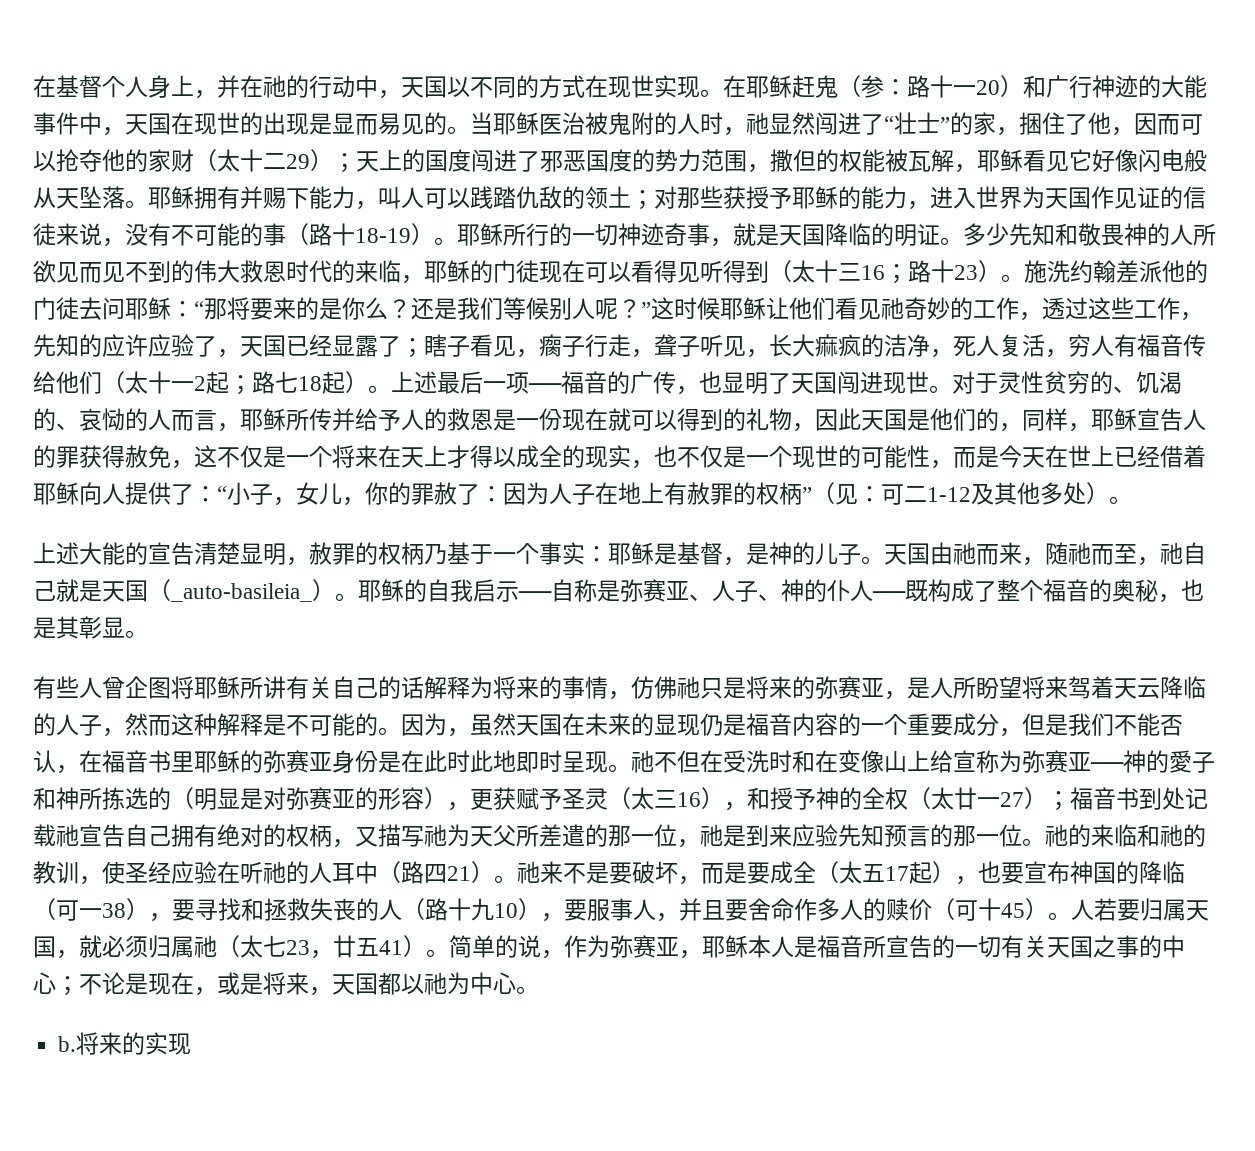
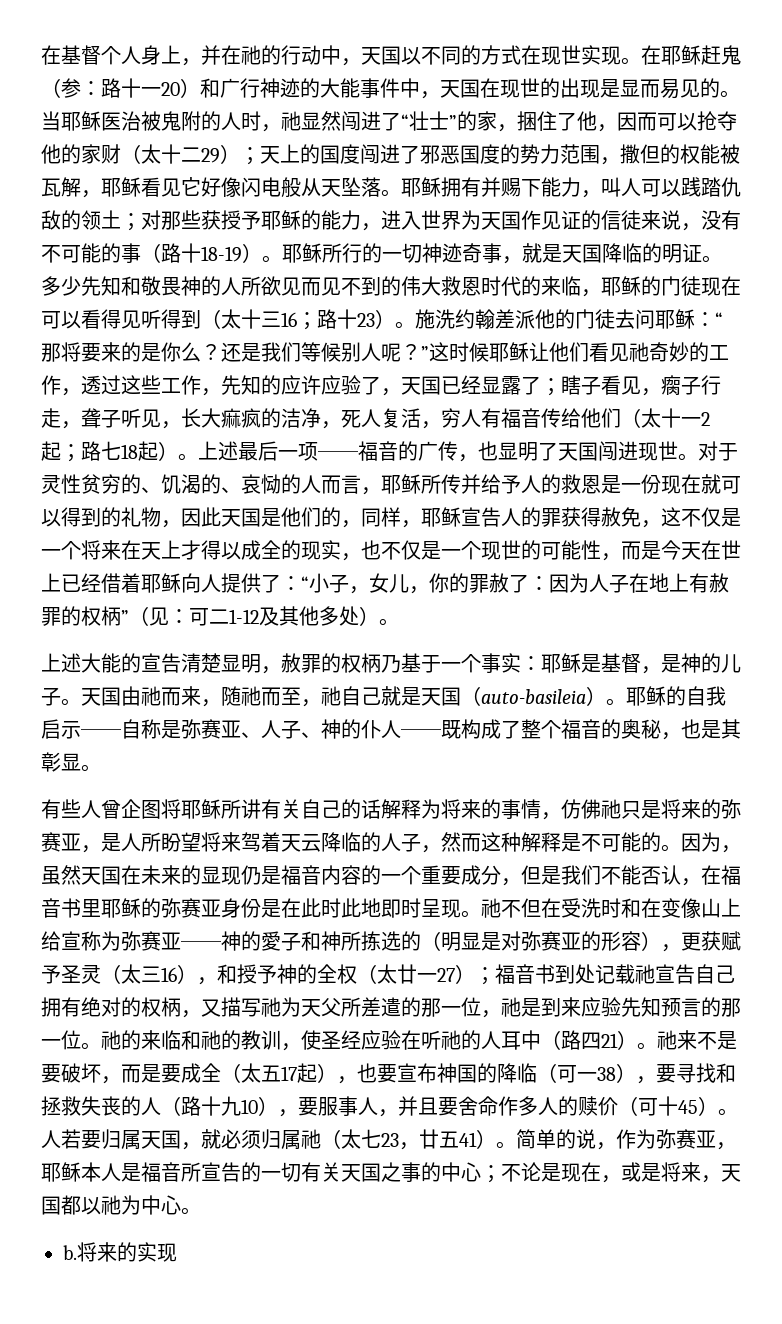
[170,583,312,602] _auto-basileia_ -> [481,689,586,704] auto-basileia

